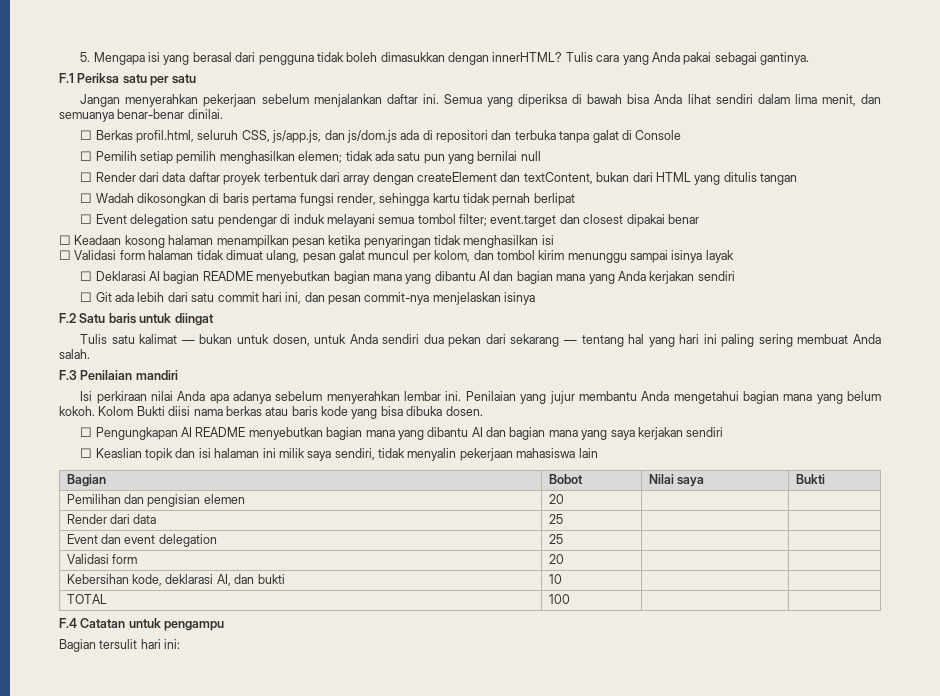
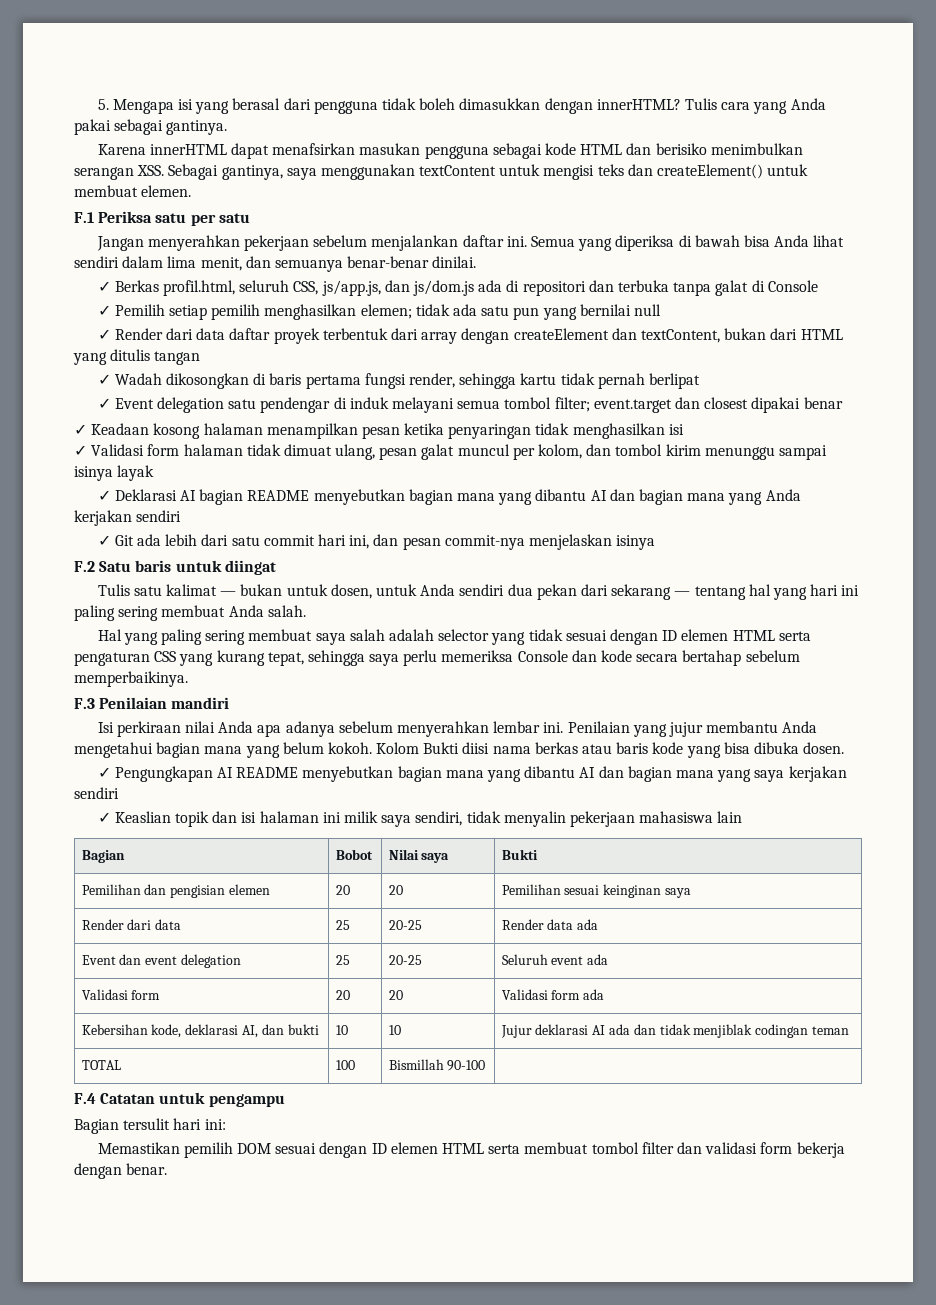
(810, 58) none -> [97,143,803,159] [74,164,809,180] [74,185,192,197] // Karena innerHTML dapat menafsirkan masukan pengguna sebagai kode HTML dan berisiko menimbulkan serangan XSS. Sebagai gantinya, saya menggunakan textContent untuk mengisi teks dan createElement() untuk membuat elemen.
[80,130,93,140] ☐ -> [97,281,111,292] ✓
[80,151,93,161] ☐ -> [97,305,111,316] ✓
[80,172,93,182] ☐ -> [97,329,111,340] ✓
[80,193,93,203] ☐ -> [97,374,111,385] ✓
[80,214,93,224] ☐ -> [97,398,111,409] ✓
[59,235,71,245] ☐ -> [74,424,87,435] ✓
[59,250,71,260] ☐ -> [74,445,87,456] ✓
[80,271,93,281] ☐ -> [97,490,111,501] ✓
[80,292,93,302] ☐ -> [97,535,111,546] ✓
(90, 354) none -> [97,629,811,645] [74,650,800,666] [74,671,188,687] // Hal yang paling sering membuat saya salah adalah selector yang tidak sesuai dengan ID elemen HTML serta pengaturan CSS yang kurang tepat, sehingga saya perlu memeriksa Console dan kode secara bertahap sebelum memperbaikinya.
[80,427,93,437] ☐ -> [97,767,111,778] ✓
[80,448,93,458] ☐ -> [97,812,111,823] ✓
(564, 499) | -> [388,885,403,895] [501,884,692,898] 20 | Pemilihan sesuai keinginan saya
(563, 519) | -> [388,920,422,930] [501,919,599,930] 20-25 | Render data ada
(563, 539) | -> [388,955,422,965] [501,954,609,965] 20-25 | Seluruh event ada
(564, 559) | -> [388,990,403,1000] [501,989,605,1000] 20 | Validasi form ada
(562, 579) | -> [388,1025,401,1035] [500,1024,849,1038] 10 | Jujur deklarasi AI ada dan tidak menjiblak codingan teman
(570, 599) none -> [388,1059,486,1071] Bismillah 90-100
(181, 644) none -> [97,1142,845,1158] [74,1163,168,1179] // Memastikan pemilih DOM sesuai dengan ID elemen HTML serta membuat tombol filter dan validasi form bekerja dengan benar.

